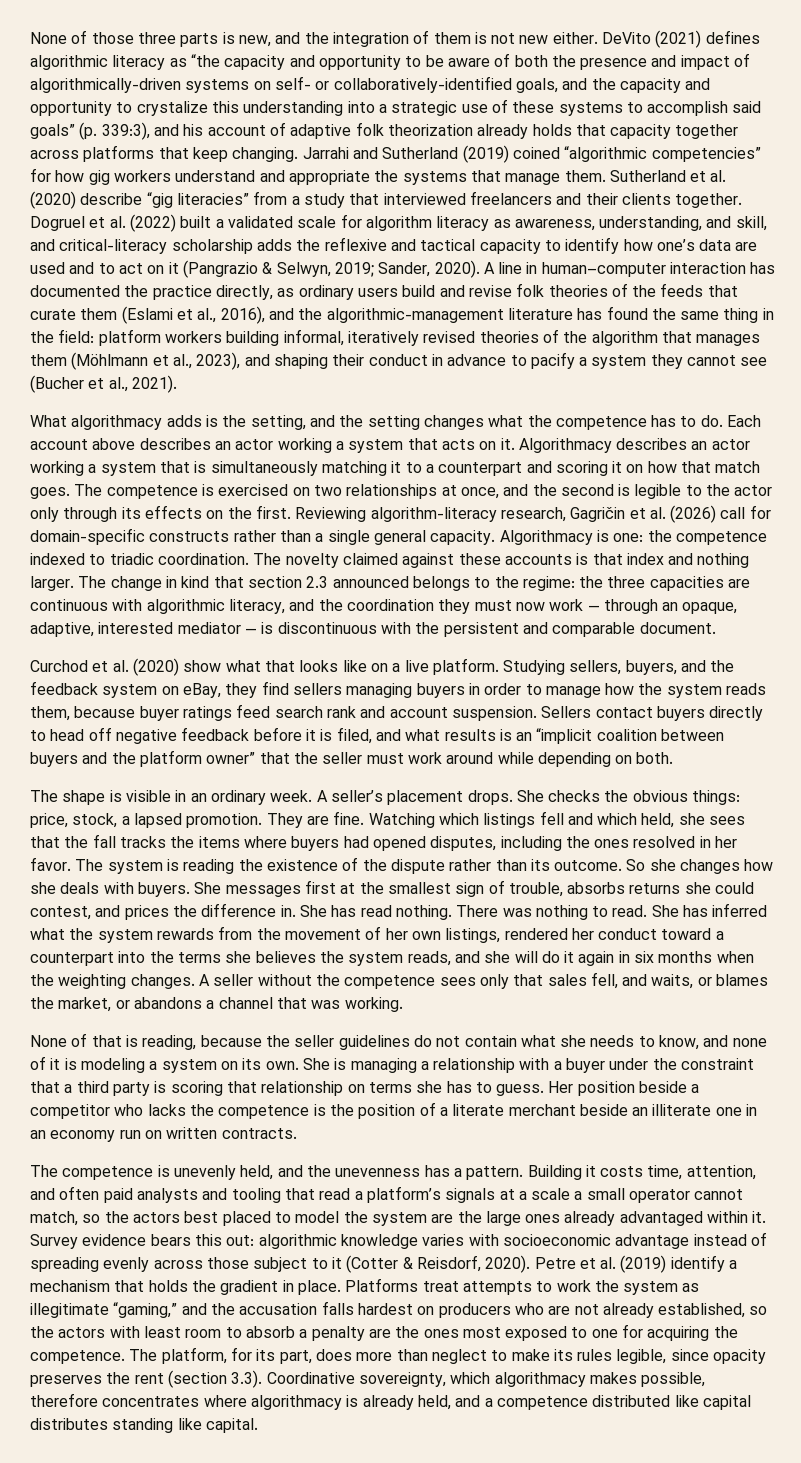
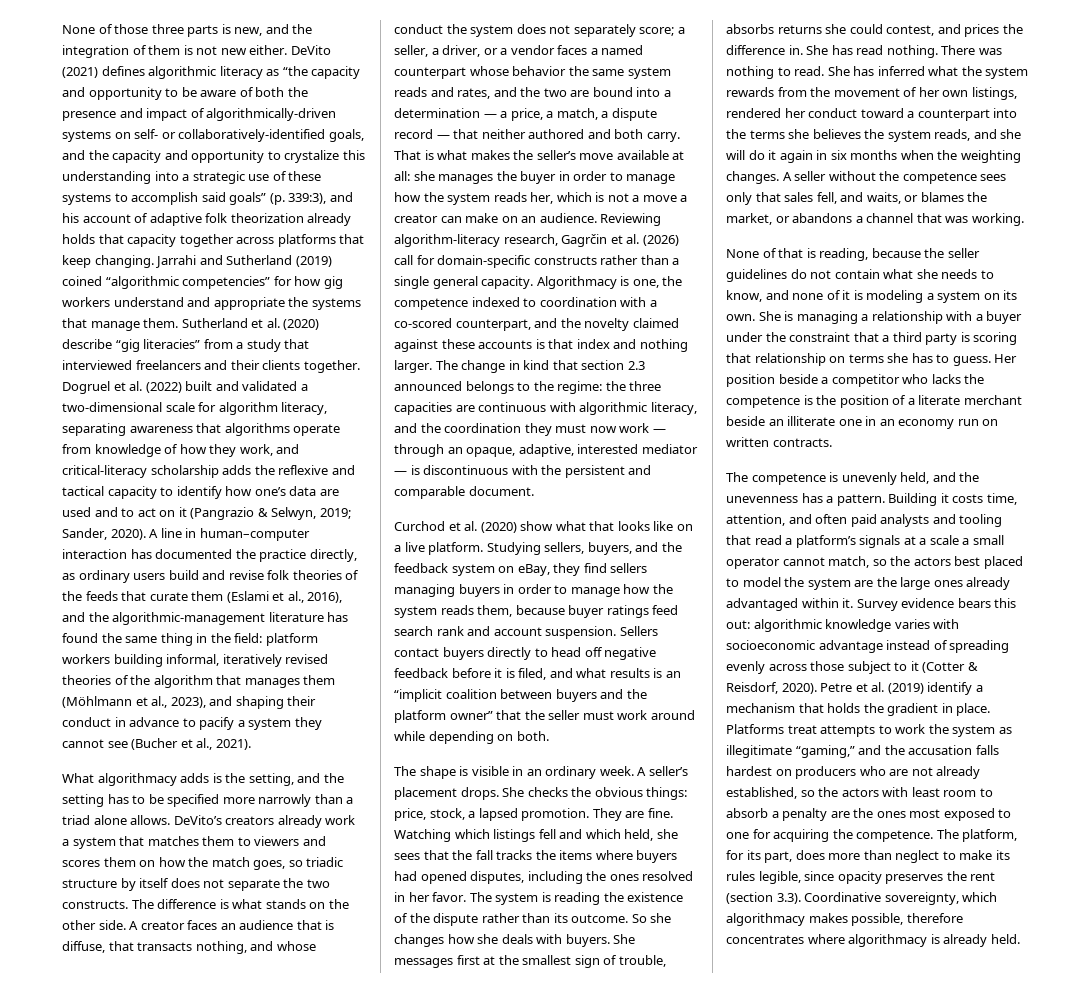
[215,214,767,231] a validated scale for algorithm literacy as awareness, understanding, and skill, -> [215,381,308,391] [62,402,328,415] [62,423,341,436] [62,444,273,457] and validated a two-dimensional scale for algorithm literacy, separating awareness that algorithms operate from knowledge of how they work,
[423,415,762,430] [30,438,750,453] [30,461,761,476] [30,484,773,499] [30,505,291,522] changes what the competence has to do. Each account above describes an actor working a system that acts on it. Algorithmacy describes an actor working a system that is simultaneously matching it to a counterpart and scoring it on how that match goes. The competence is exercised on two relationships at once, and the second is legible to the actor only through its effects on the first. -> [107,794,354,807] [62,815,356,828] [62,836,326,849] [62,857,344,870] [62,878,330,891] [62,899,349,909] [62,920,335,930] [62,941,316,954] [394,24,685,37] [394,45,644,57] [394,66,671,79] [394,87,671,99] [394,108,657,121] [394,129,680,142] [394,150,685,160] [394,171,676,184] [394,192,688,205] [394,213,597,223] has to be specified more narrowly than a triad alone allows. DeVito’s creators already work a system that matches them to viewers and scores them on how the match goes, so triadic structure by itself does not separate the two constructs. The difference is what stands on the other side. A creator faces an audience that is diffuse, that transacts nothing, and whose conduct the system does not separately score; a seller, a driver, or a vendor faces a named counterpart whose behavior the same system reads and rates, and the two are bound into a determination — a price, a match, a dispute record — that neither authored and both carry. That is what makes the seller’s move available at all: she manages the buyer in order to manage how the system reads her, which is not a move a creator can make on an audience.
[570,507,626,522] Gagričin -> [561,234,608,247] Gagrčin
[613,533,644,542] one: -> [632,279,659,288] one,
[109,553,282,565] triadic coordination. The -> [539,297,657,307] [394,318,581,331] coordination with a co-scored counterpart, and the
[417,1395,751,1410] [30,1418,258,1433] held, and a competence distributed like capital distributes standing like capital. -> [990,934,1020,944] held.

